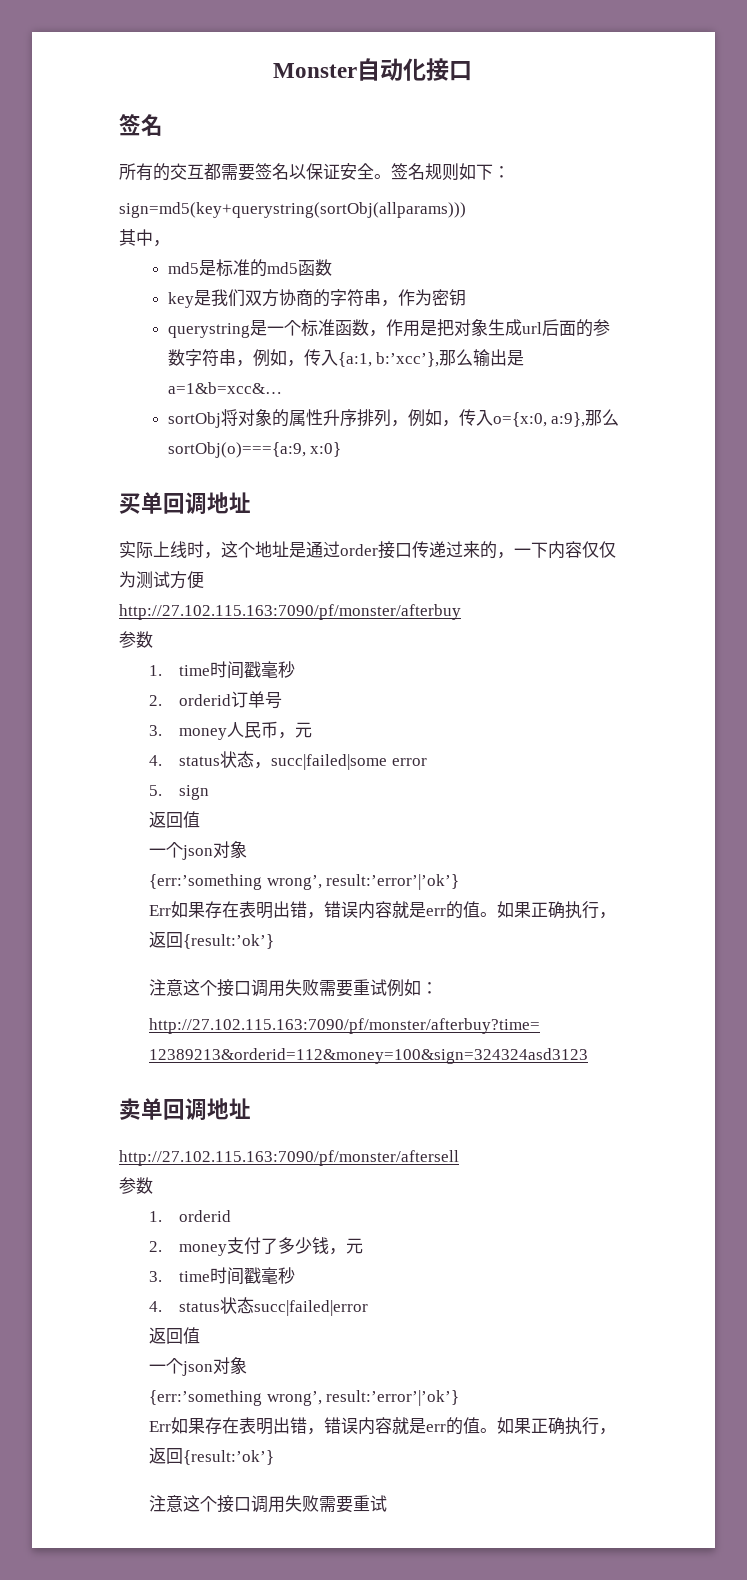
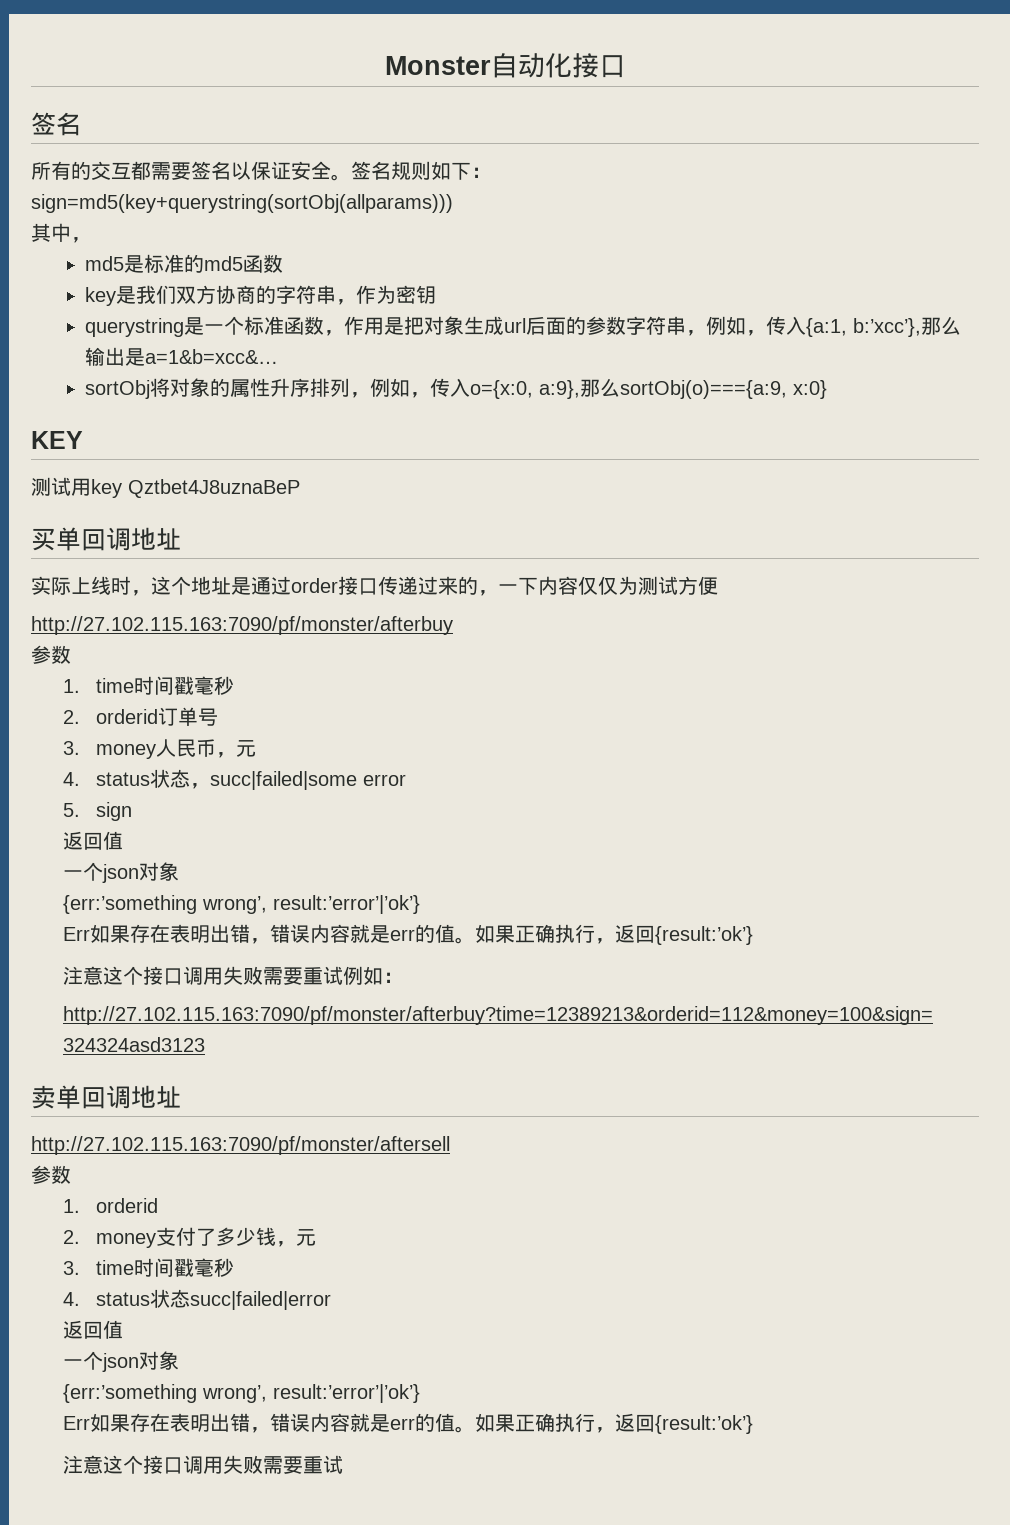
(342, 449) none -> [31,431,83,449] [31,477,300,498] // KEY // 测试用key Qztbet4J8uznaBeP

